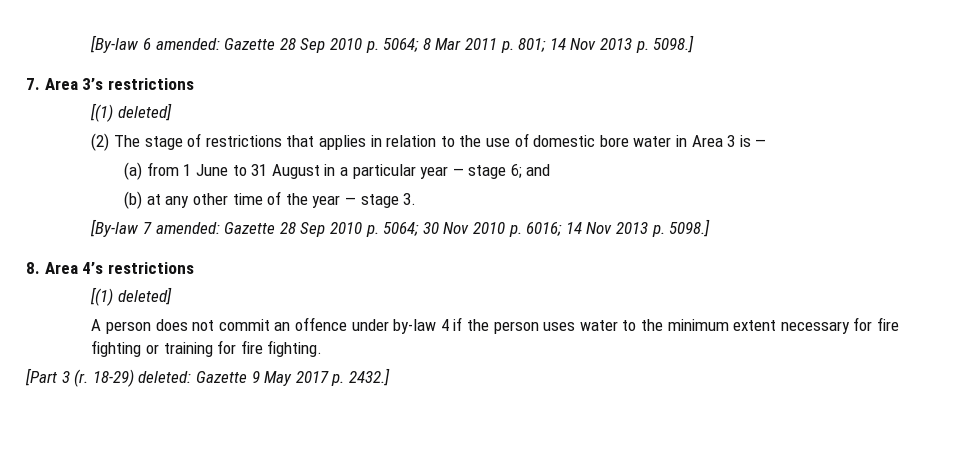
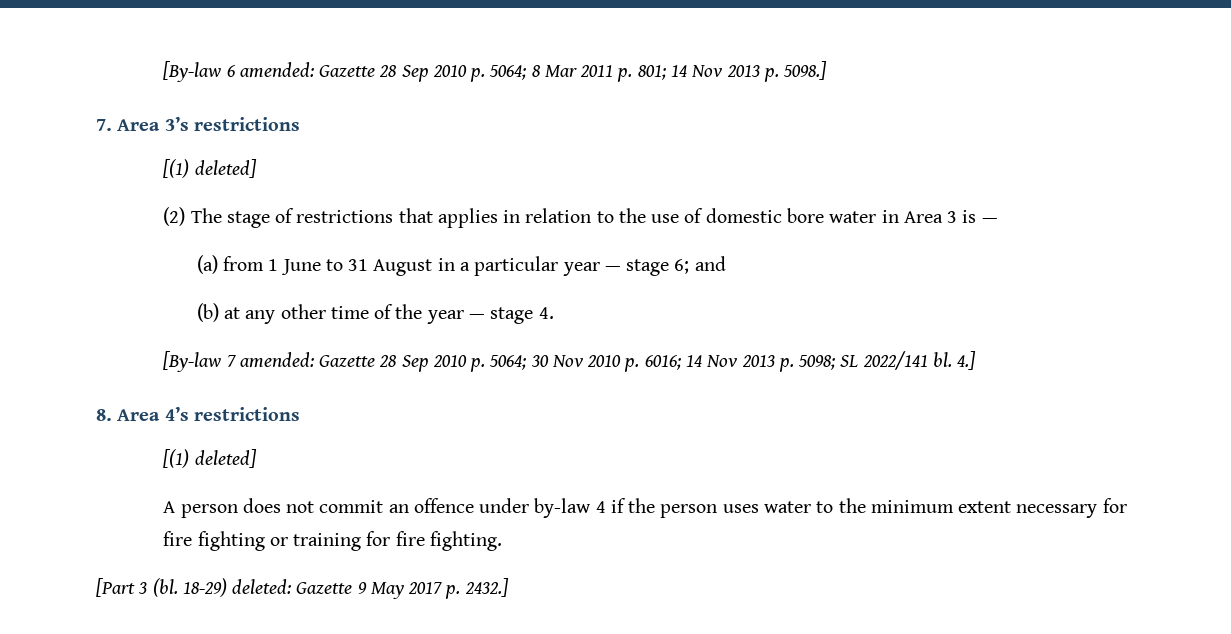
[403,193,417,205] 3. -> [538,307,554,319] 4.
[669,219,711,237] 5098.] -> [798,351,977,370] 5098; SL 2022/141 bl. 4.]
[74,369,89,387] (r. -> [152,578,178,597] (bl.

